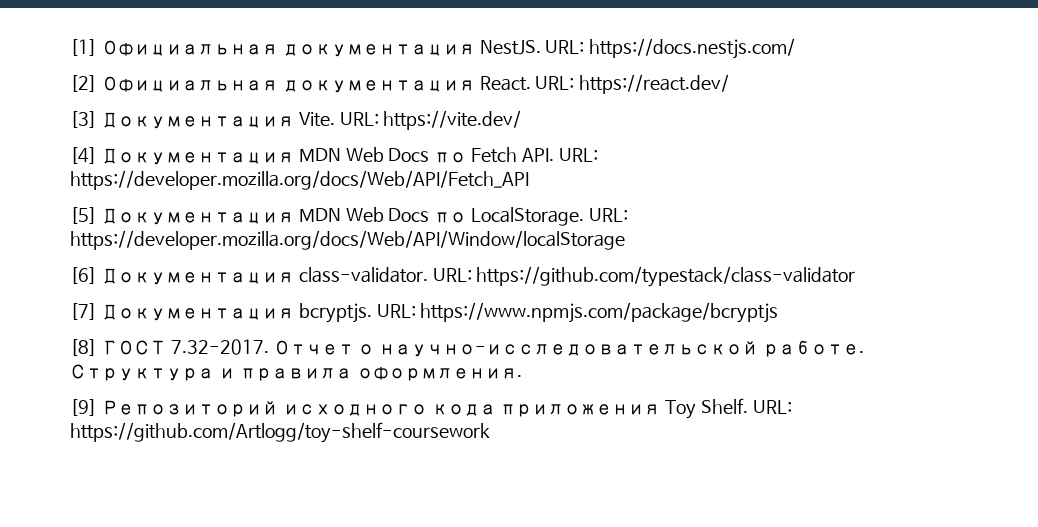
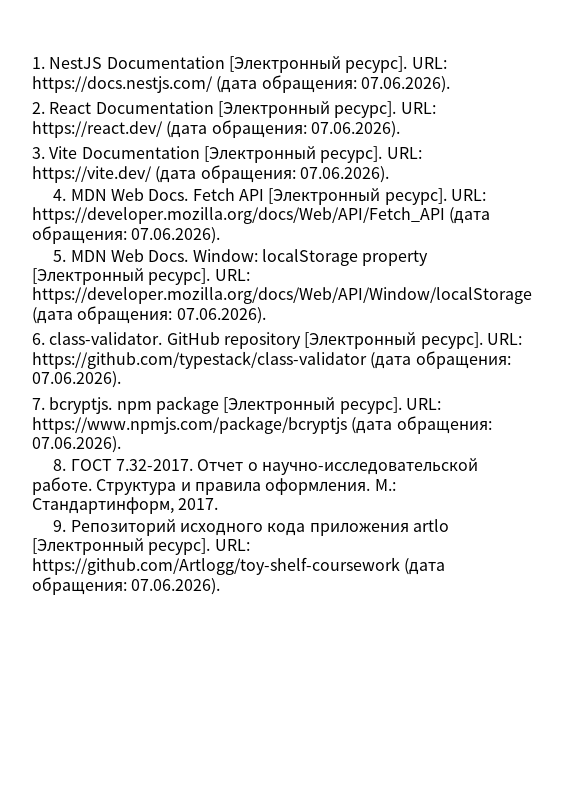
[70,38,796,59] [70,74,730,94] [70,110,522,130] [70,147,598,165] [70,170,529,190] [70,207,629,226] [70,230,625,250] [70,266,856,287] [70,302,779,323] [70,339,97,356] [1] Официальная документация NestJS. URL: https://docs.nestjs.com/ // [2] Официальная документация React. URL: https://react.dev/ // [3] Документация Vite. URL: https://vite.dev/ // [4] Документация MDN Web Docs по Fetch API. URL: https://developer.mozilla.org/docs/Web/API/Fetch_API // [5] Документация MDN Web Docs по LocalStorage. URL: https://developer.mozilla.org/docs/Web/API/Window/localStorage // [6] Документация class-validator. URL: https://github.com/typestack/class-validator // [7] Документация bcryptjs. URL: https://www.npmjs.com/package/bcryptjs // [8] -> [32,56,447,73] [32,75,450,93] [32,101,436,118] [32,120,400,138] [32,146,422,163] [32,165,389,183] [53,188,487,205] [32,207,491,224] [32,226,221,244] [53,249,429,266] [32,268,250,285] [32,287,532,304] [32,306,266,324] [32,332,522,349] [32,351,511,369] [32,371,121,388] [32,396,441,414] [32,416,492,434] [32,436,121,453] [53,459,67,471] 1. NestJS Documentation [Электронный ресурс]. URL: https://docs.nestjs.com/ (дата обращения: 07.06.2026). // 2. React Documentation [Электронный ресурс]. URL: https://react.dev/ (дата обращения: 07.06.2026). // 3. Vite Documentation [Электронный ресурс]. URL: https://vite.dev/ (дата обращения: 07.06.2026). // 4. MDN Web Docs. Fetch API [Электронный ресурс]. URL: https://developer.mozilla.org/docs/Web/API/Fetch_API (дата обращения: 07.06.2026). // 5. MDN Web Docs. Window: localStorage property [Электронный ресурс]. URL: https://developer.mozilla.org/docs/Web/API/Window/localStorage (дата обращения: 07.06.2026). // 6. class-validator. GitHub repository [Электронный ресурс]. URL: https://github.com/typestack/class-validator (дата обращения: 07.06.2026). // 7. bcryptjs. npm package [Электронный ресурс]. URL: https://www.npmjs.com/package/bcryptjs (дата обращения: 07.06.2026). // 8.
[70,398,793,419] [70,422,490,443] // [9] Репозиторий исходного кода приложения Toy Shelf. URL: https://github.com/Artlogg/toy-shelf-coursework -> [374,479,396,491] [32,497,219,514] [53,519,450,536] [32,538,250,555] [32,557,446,575] [32,577,221,595] М.: Стандартинформ, 2017. // 9. Репозиторий исходного кода приложения artlo [Электронный ресурс]. URL: https://github.com/Artlogg/toy-shelf-coursework (дата обращения: 07.06.2026).

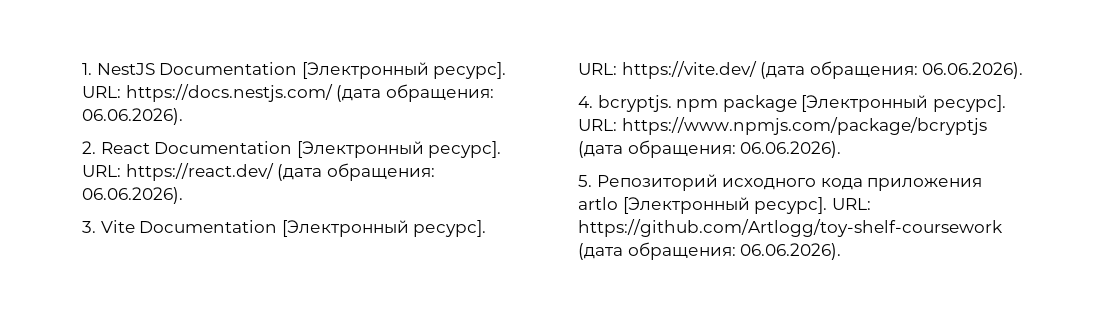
[360,76,450,93] 07.06.2026). -> [82,108,183,125] 06.06.2026).
[310,121,400,138] 07.06.2026). -> [82,187,183,204] 06.06.2026).
[299,166,389,183] 07.06.2026). -> [922,62,1024,79] 06.06.2026).
[70,188,487,205] [32,207,491,224] [32,226,221,244] [53,249,429,266] [32,268,250,285] [32,287,532,304] [32,306,266,324] [32,332,522,349] [32,351,511,369] [32,371,121,388] [32,398,45,410] MDN Web Docs. Fetch API [Электронный ресурс]. URL: https://developer.mozilla.org/docs/Web/API/Fetch_API (дата обращения: 07.06.2026). // 5. MDN Web Docs. Window: localStorage property [Электронный ресурс]. URL: https://developer.mozilla.org/docs/Web/API/Window/localStorage (дата обращения: 07.06.2026). // 6. class-validator. GitHub repository [Электронный ресурс]. URL: https://github.com/typestack/class-validator (дата обращения: 07.06.2026). // 7. -> (593, 102) none
[32,436,121,453] [53,458,479,475] [32,477,396,495] [32,497,219,514] [53,520,67,532] 07.06.2026). // 8. ГОСТ 7.32-2017. Отчет о научно-исследовательской работе. Структура и правила оформления. М.: Стандартинформ, 2017. // 9. -> [740,141,842,158] [578,175,592,187] 06.06.2026). // 5.
[131,578,221,595] 07.06.2026). -> [740,243,842,260] 06.06.2026).

